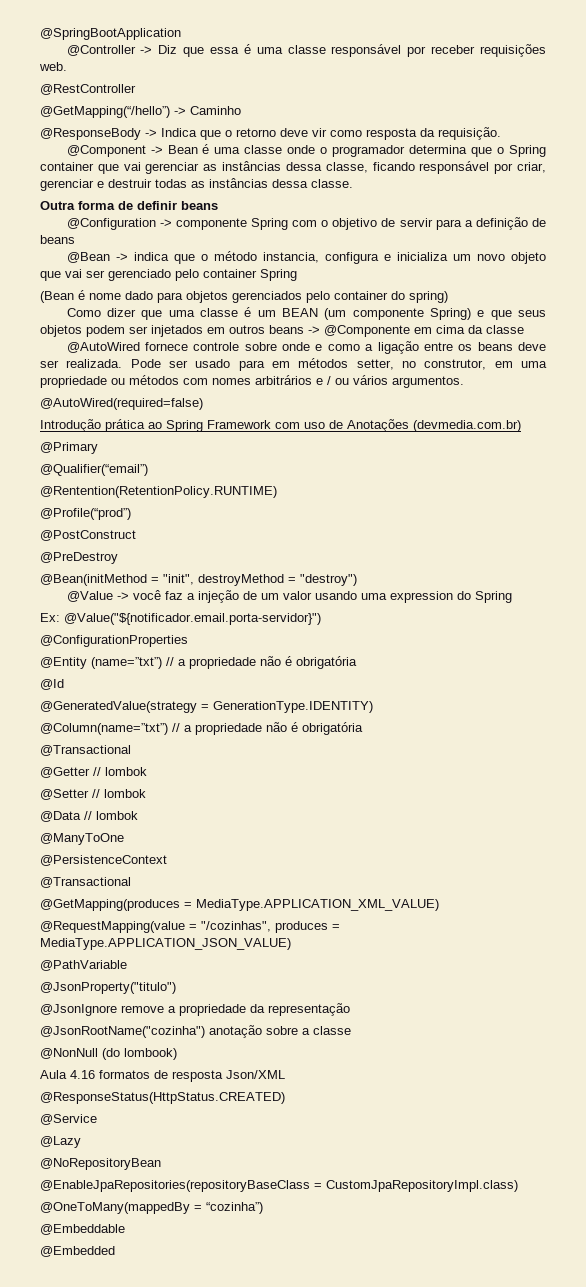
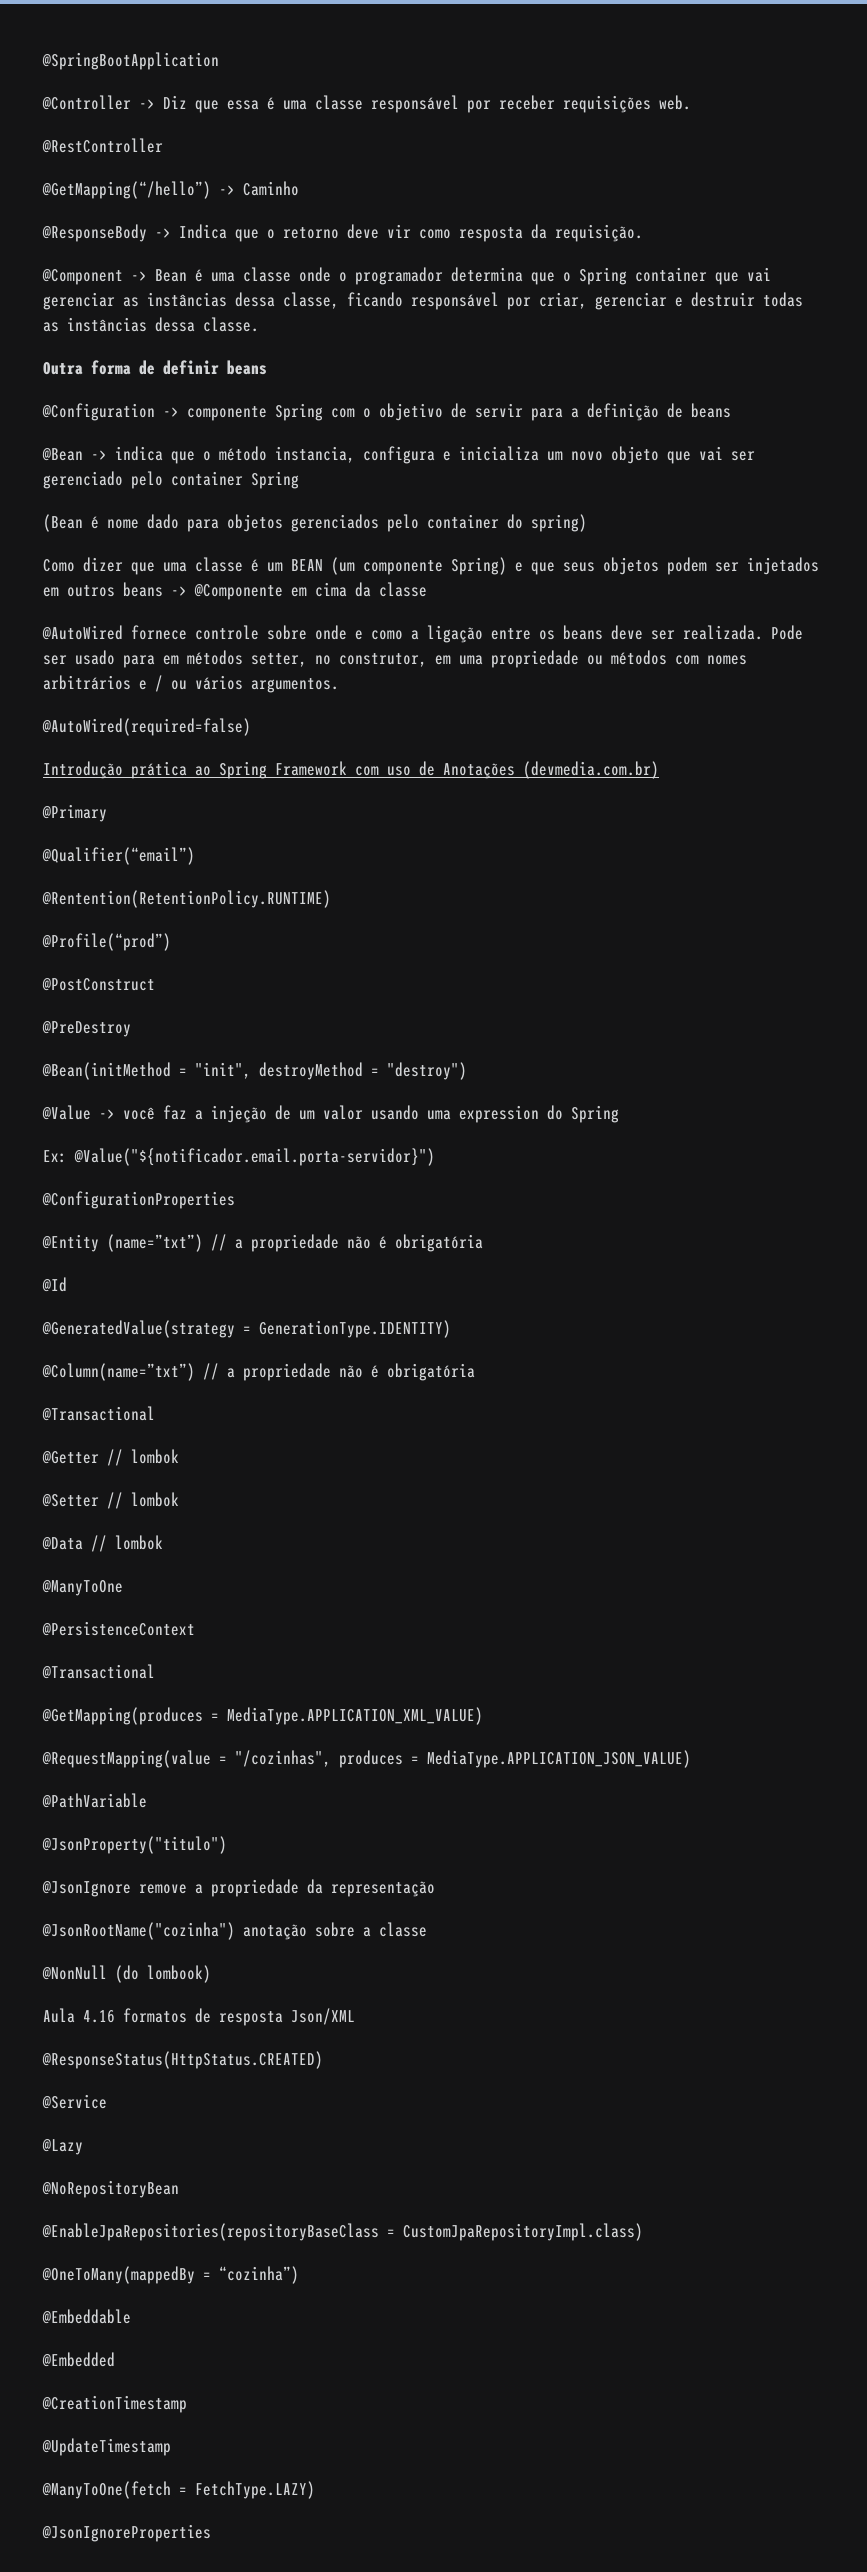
(115, 1251) none -> [42,2395,187,2413] [42,2438,171,2456] [42,2481,315,2499] [42,2524,211,2542] // @CreationTimestamp // @UpdateTimestamp // @ManyToOne(fetch = FetchType.LAZY) // @JsonIgnoreProperties

